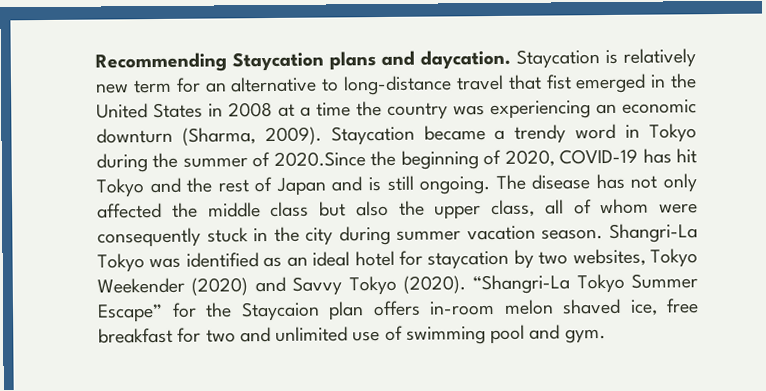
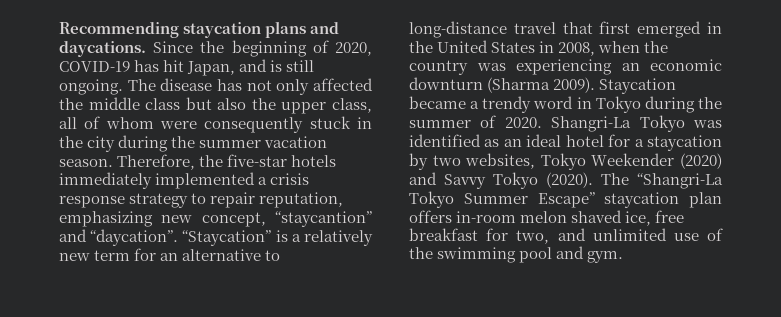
[232,51,324,72] Staycation -> [183,22,262,38] staycation
[420,48,696,70] [95,73,697,96] [96,99,697,120] [96,123,698,146] [96,151,366,173] daycation. Staycation is relatively new term for an alternative to long-distance travel that fist emerged in the United States in 2008 at a time the country was experiencing an economic downturn (Sharma, 2009). Staycation became a trendy word in Tokyo during the summer of 2020.Since -> [59,41,194,57] daycations. Since
[96,176,326,198] Tokyo and the rest of Japan -> [187,61,236,76] Japan,
(391, 235) none -> [171,136,196,148] the
(604, 234) none -> [117,154,337,170] [59,172,310,189] [59,192,344,208] [59,211,372,227] [59,229,373,246] [59,248,281,261] [409,21,722,38] [409,40,669,56] [409,59,722,75] [409,77,677,94] [409,96,722,113] [409,115,542,128] Therefore, the five-star hotels immediately implemented a crisis response strategy to repair reputation, emphasizing new concept, “staycantion” and “daycation”. “Staycation” is a relatively new term for an alternative to long-distance travel that first emerged in the United States in 2008, when the country was experiencing an economic downturn (Sharma 2009). Staycation became a trendy word in Tokyo during the summer of 2020.
(423, 258) none -> [634,139,644,147] a
(466, 284) none -> [601,173,629,185] The
[171,301,320,322] for the Staycaion -> [604,192,680,208] staycation
[205,329,236,343] two -> [516,230,550,244] two,
(403, 333) none -> [409,247,433,259] the

